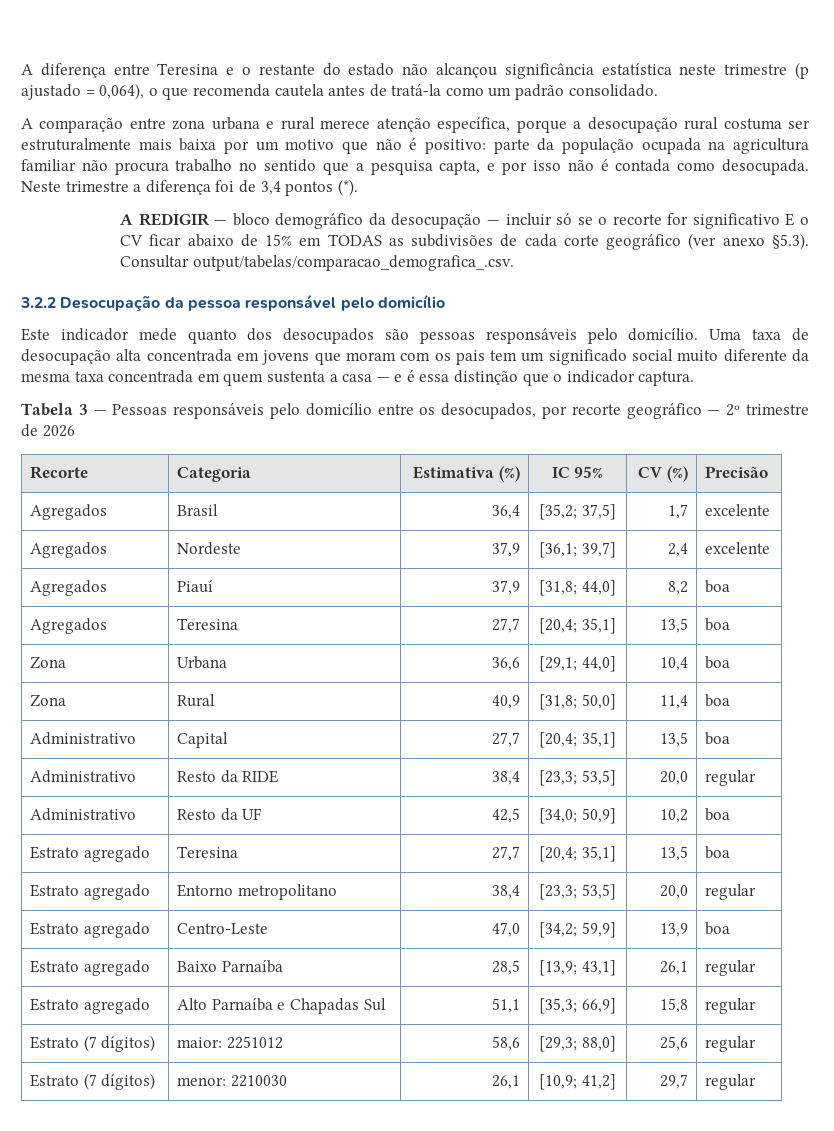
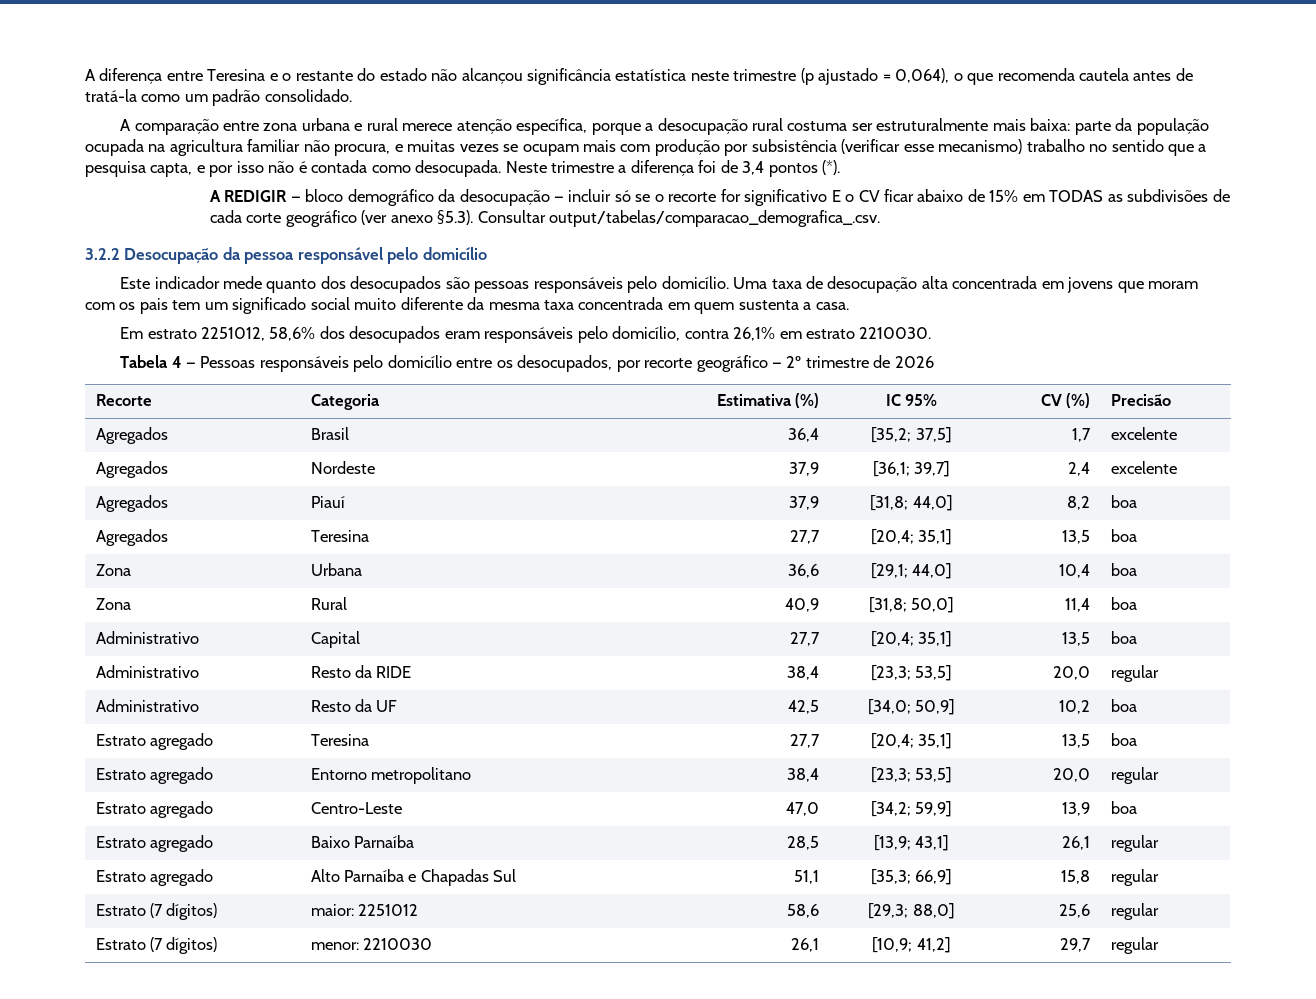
[179,138,487,154] baixa por um motivo que não é positivo: -> [1030,118,1071,131] baixa:
[114,162,169,175] procura -> [334,139,1023,156] procura, e muitas vezes se ocupam mais com produção por subsistência (verificar esse mecanismo)
[342,370,695,386] casa — e é essa distinção que o indicador captura. -> [815,302,849,310] [120,326,932,343] casa. // Em estrato 2251012, 58,6% dos desocupados eram responsáveis pelo domicílio, contra 26,1% em estrato 2210030.
[78,404,88,415] 3 -> [171,356,182,368] 4

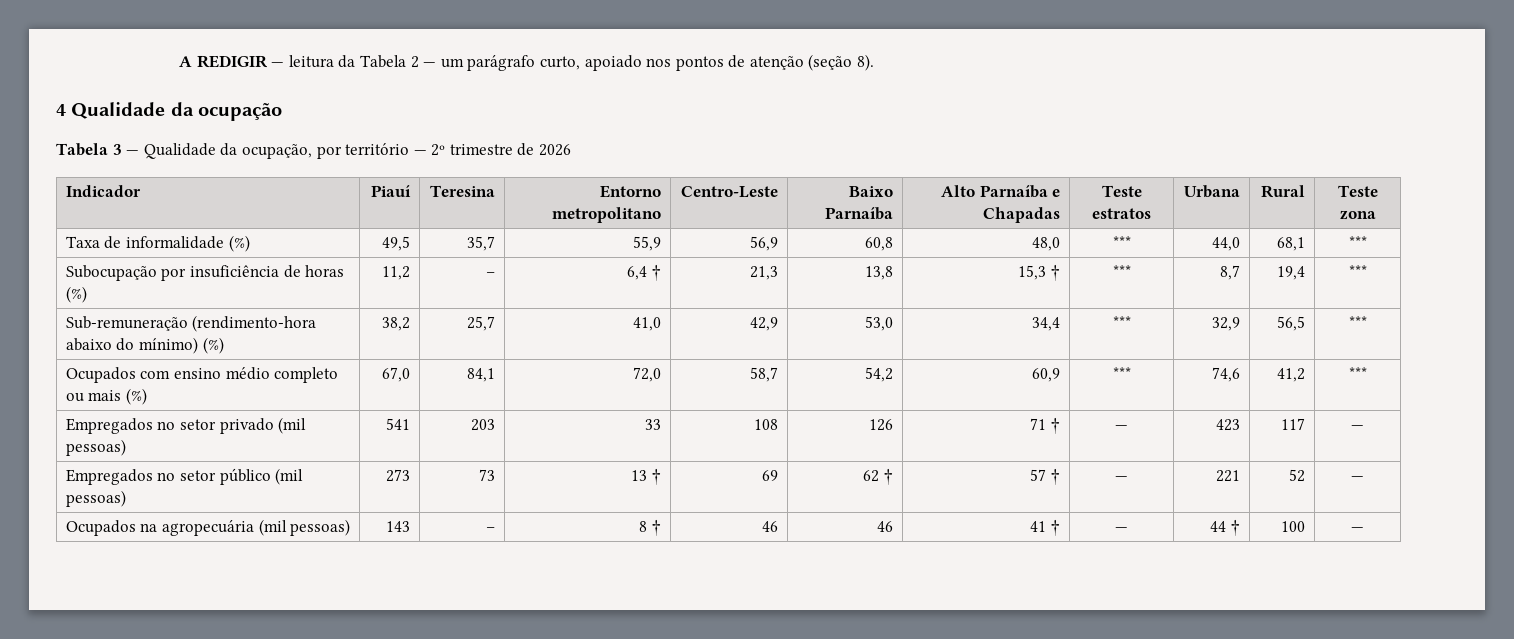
[85,68,1193,85] [85,89,352,106] [120,118,1209,135] [85,139,1207,156] [85,160,841,177] [209,189,1230,206] [209,210,880,227] [85,247,487,264] [120,276,1199,293] [85,297,849,314] [120,326,932,343] [120,355,768,372] A diferença entre Teresina e o restante do estado não alcançou significância estatística neste trimestre (p ajustado = 0,064), o que recomenda cautela antes de tratá-la como um padrão consolidado. // A comparação entre zona urbana e rural merece atenção específica, porque a desocupação rural costuma ser estruturalmente mais baixa: parte da população ocupada na agricultura familiar não procura, e muitas vezes se ocupam mais com produção por subsistência (verificar esse mecanismo) trabalho no sentido que a pesquisa capta, e por isso não é contada como desocupada. Neste trimestre a diferença foi de 3,4 pontos (*). // A REDIGIR — bloco demográfico da desocupação — incluir só se o recorte for significativo E o CV ficar abaixo de 15% em TODAS as subdivisões de cada corte geográfico (ver anexo §5.3). Consultar output/tabelas/comparacao_demografica_.csv. // 3.2.2 Desocupação da pessoa responsável pelo domicílio // Este indicador mede quanto dos desocupados são pessoas responsáveis pelo domicílio. Uma taxa de desocupação alta concentrada em jovens que moram com os pais tem um significado social muito diferente da mesma taxa concentrada em quem sustenta a casa. // Em estrato 2251012, 58,6% dos desocupados eram responsáveis pelo domicílio, contra 26,1% em estrato 2210030. // Tabela 4 — Pessoas responsáveis pelo domicílio entre os desocupados, por recorte geográfico -> [179,54,875,71] [56,102,283,121] [56,143,410,159] A REDIGIR — leitura da Tabela 2 — um parágrafo curto, apoiado nos pontos de atenção (seção 8). // 4 Qualidade da ocupação // Tabela 3 — Qualidade da ocupação, por território
[95,394,152,406] [310,394,380,410] [717,393,820,408] [885,394,938,406] [1041,393,1091,408] [1110,394,1171,406] [95,427,168,444] [310,427,349,440] [788,428,820,442] [871,427,952,443] [1072,428,1092,442] [1110,427,1177,440] [95,461,168,478] [310,461,375,474] [789,462,820,476] [872,461,951,477] [1068,462,1091,476] [1110,461,1177,474] [95,495,168,512] [310,496,345,508] [789,496,820,510] [870,495,953,511] [1067,496,1091,510] [1110,495,1137,508] [95,529,168,546] [310,530,369,542] [790,530,821,544] [870,529,953,545] [1062,530,1091,544] [1110,529,1137,542] [95,564,131,576] [310,563,362,576] [788,564,820,578] [870,563,953,579] [1059,564,1091,578] [1110,563,1137,576] [95,598,131,610] [310,597,347,610] [785,598,820,612] [868,597,955,613] [1065,598,1091,612] [1110,597,1137,610] [95,631,199,644] [310,631,360,648] [790,632,821,646] [870,631,953,647] [1062,632,1091,646] [1110,631,1137,644] [95,665,199,678] [310,665,412,678] [787,666,820,680] [870,665,953,681] [1053,666,1091,680] [1110,665,1159,682] [95,699,199,712] [310,699,398,712] [788,700,820,714] [867,699,956,715] [1059,700,1091,714] [1110,699,1137,712] [95,733,213,750] [310,734,369,746] [790,734,821,748] [870,733,953,749] [1062,734,1091,748] [1110,733,1137,746] [95,767,213,784] [310,767,471,784] [787,768,820,782] [870,767,953,783] [1053,768,1091,782] [1110,767,1159,784] [95,801,213,818] [310,802,402,814] [786,802,820,816] [870,801,953,817] [1062,802,1091,816] [1110,801,1137,814] [95,835,213,852] [310,835,414,848] [787,836,820,850] [873,835,950,851] [1062,836,1091,850] [1110,835,1159,852] [95,869,213,886] [310,869,517,886] [794,870,820,884] [870,869,953,885] [1061,870,1091,884] [1110,869,1159,886] [95,903,218,920] [310,904,418,916] [787,904,820,918] [868,903,955,919] [1059,904,1091,918] [1110,903,1159,920] [95,937,218,954] [310,938,432,950] [791,938,820,952] [872,937,951,953] [1060,938,1092,952] [1110,937,1159,954] Recorte | Categoria | Estimativa (%) | IC 95% | CV (%) | Precisão // Agregados | Brasil | 36,4 | [35,2; 37,5] | 1,7 | excelente // Agregados | Nordeste | 37,9 | [36,1; 39,7] | 2,4 | excelente // Agregados | Piauí | 37,9 | [31,8; 44,0] | 8,2 | boa // Agregados | Teresina | 27,7 | [20,4; 35,1] | 13,5 | boa // Zona | Urbana | 36,6 | [29,1; 44,0] | 10,4 | boa // Zona | Rural | 40,9 | [31,8; 50,0] | 11,4 | boa // Administrativo | Capital | 27,7 | [20,4; 35,1] | 13,5 | boa // Administrativo | Resto da RIDE | 38,4 | [23,3; 53,5] | 20,0 | regular // Administrativo | Resto da UF | 42,5 | [34,0; 50,9] | 10,2 | boa // Estrato agregado | Teresina | 27,7 | [20,4; 35,1] | 13,5 | boa // Estrato agregado | Entorno metropolitano | 38,4 | [23,3; 53,5] | 20,0 | regular // Estrato agregado | Centro-Leste | 47,0 | [34,2; 59,9] | 13,9 | boa // Estrato agregado | Baixo Parnaíba | 28,5 | [13,9; 43,1] | 26,1 | regular // Estrato agregado | Alto Parnaíba e Chapadas Sul | 51,1 | [35,3; 66,9] | 15,8 | regular // Estrato (7 dígitos) | maior: 2251012 | 58,6 | [29,3; 88,0] | 25,6 | regular // Estrato (7 dígitos) | menor: 2210030 | 26,1 | [10,9; 41,2] | 29,7 | regular -> [65,185,141,197] [371,185,412,197] [430,185,496,197] [600,185,662,198] [552,207,662,223] [681,186,779,198] [849,186,894,197] [825,207,894,220] [941,185,1061,198] [983,207,1061,223] [1101,185,1142,197] [1092,208,1151,219] [1184,185,1241,198] [1261,185,1306,198] [1337,185,1378,197] [1339,210,1376,220] [65,235,250,252] [382,236,411,251] [467,236,496,251] [633,236,662,251] [750,236,779,251] [865,237,894,251] [1032,237,1061,251] [1112,236,1131,248] [1212,237,1241,251] [1277,237,1306,251] [1348,236,1367,248] [65,265,345,281] [65,286,87,303] [382,266,411,280] [486,272,496,277] [626,264,662,281] [750,266,779,280] [865,266,894,280] [1017,264,1061,281] [1112,265,1131,277] [1220,265,1241,280] [1277,266,1306,280] [1348,265,1367,277] [65,315,317,332] [65,337,224,354] [382,317,411,331] [467,316,496,331] [633,317,662,331] [750,317,779,331] [865,316,894,331] [1032,317,1061,331] [1112,316,1131,328] [1212,317,1241,331] [1277,316,1306,331] [1348,316,1367,328] [65,367,339,383] [65,388,147,405] [382,367,411,382] [467,368,496,382] [633,367,662,382] [750,367,779,382] [865,367,894,382] [1032,368,1061,382] [1112,367,1131,379] [1212,367,1241,382] [1277,368,1306,382] [1348,367,1367,379] [65,417,307,434] [65,439,126,456] [386,418,411,430] [471,419,496,431] [645,419,662,430] [754,419,779,430] [869,419,894,431] [1029,417,1061,434] [1115,425,1128,430] [1216,419,1241,431] [1281,418,1306,430] [1351,425,1364,430] [65,468,304,485] [65,490,126,507] [386,469,411,482] [479,469,496,481] [630,468,662,485] [762,470,779,481] [862,468,894,485] [1029,468,1061,485] [1115,476,1128,481] [1216,470,1241,482] [1289,469,1306,482] [1351,476,1364,481] [65,519,351,536] [386,521,411,532] [486,527,496,532] [638,519,662,536] [762,521,779,532] [877,521,894,532] [1029,519,1061,536] [1115,527,1128,532] [1209,519,1241,536] [1281,521,1306,532] [1351,527,1364,532] Indicador | Piauí | Teresina | Entorno metropolitano | Centro-Leste | Baixo Parnaíba | Alto Parnaíba e Chapadas | Teste estratos | Urbana | Rural | Teste zona // Taxa de informalidade (%) | 49,5 | 35,7 | 55,9 | 56,9 | 60,8 | 48,0 | *** | 44,0 | 68,1 | *** // Subocupação por insuficiência de horas (%) | 11,2 | – | 6,4 † | 21,3 | 13,8 | 15,3 † | *** | 8,7 | 19,4 | *** // Sub-remuneração (rendimento-hora abaixo do mínimo) (%) | 38,2 | 25,7 | 41,0 | 42,9 | 53,0 | 34,4 | *** | 32,9 | 56,5 | *** // Ocupados com ensino médio completo ou mais (%) | 67,0 | 84,1 | 72,0 | 58,7 | 54,2 | 60,9 | *** | 74,6 | 41,2 | *** // Empregados no setor privado (mil pessoas) | 541 | 203 | 33 | 108 | 126 | 71 † | — | 423 | 117 | — // Empregados no setor público (mil pessoas) | 273 | 73 | 13 † | 69 | 62 † | 57 † | — | 221 | 52 | — // Ocupados na agropecuária (mil pessoas) | 143 | – | 8 † | 46 | 46 | 41 † | — | 44 † | 100 | —

